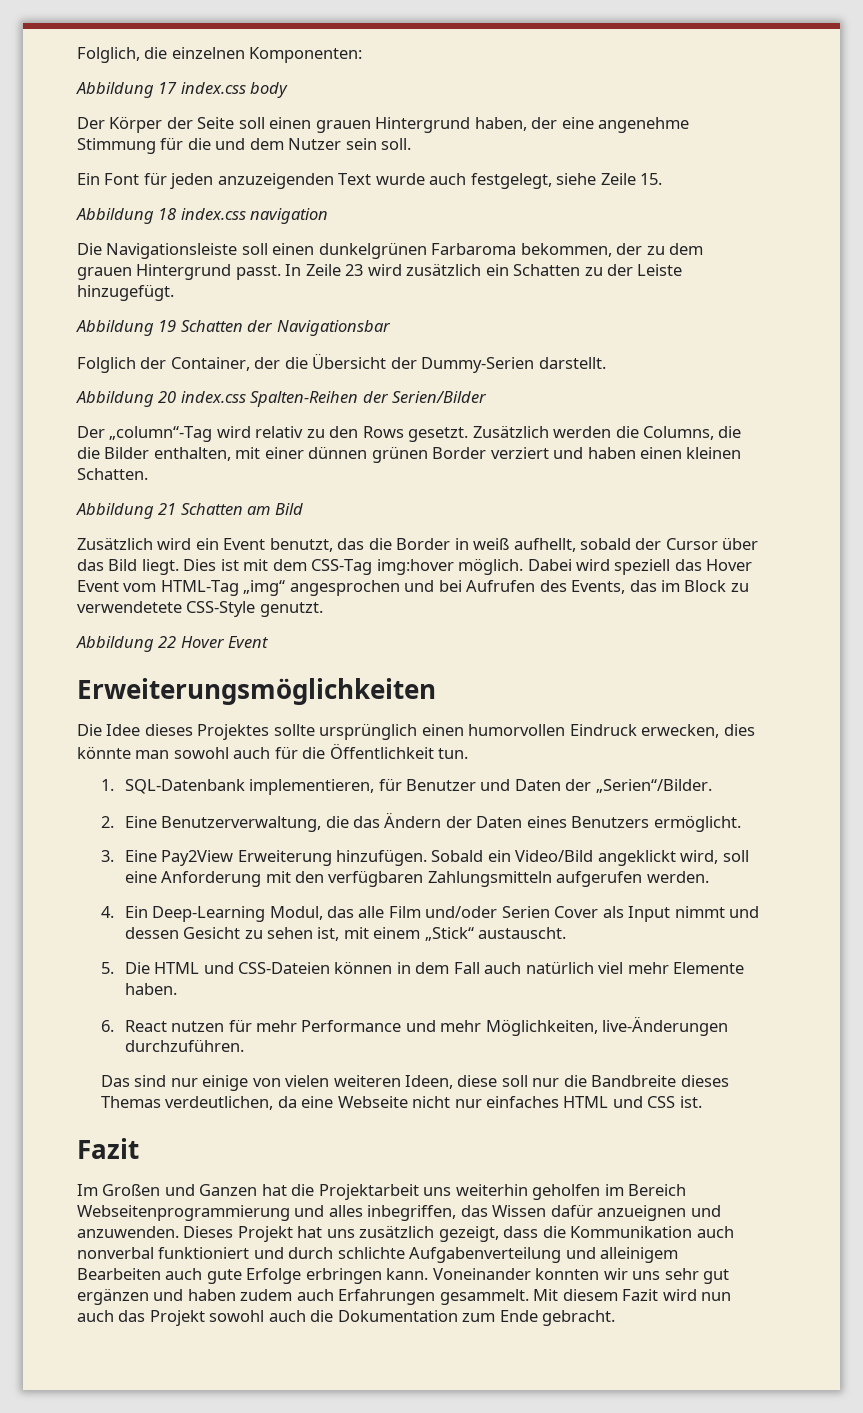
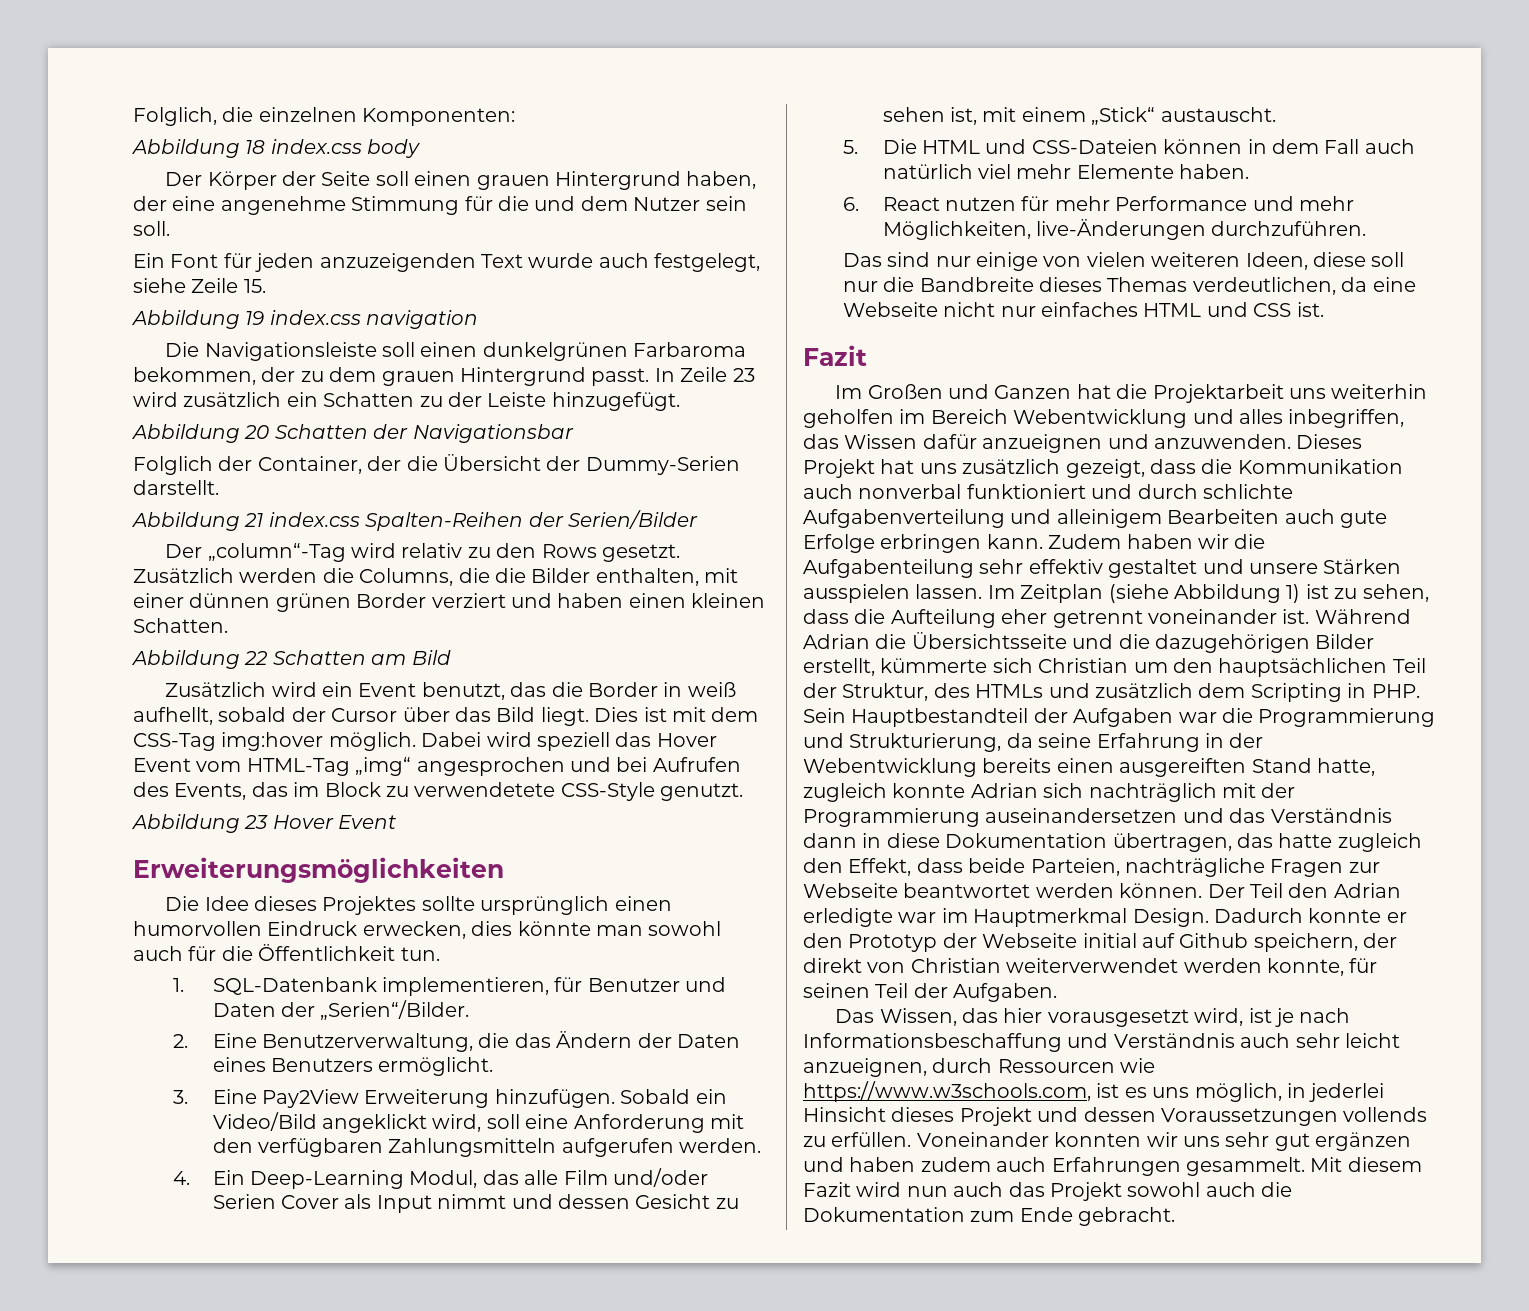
[158,82,178,94] 17 -> [245,140,266,154] 18
[158,208,177,220] 18 -> [245,311,265,325] 19
[158,320,177,332] 19 -> [244,425,270,439] 20
[158,391,177,403] 20 -> [244,513,264,527] 21
[158,503,177,515] 21 -> [244,651,269,665] 22
[158,636,177,648] 22 -> [244,815,269,829] 23
[77,1205,290,1221] Webseitenprogrammierung -> [1013,409,1188,428] Webentwicklung
(429, 1274) none -> [1048,534,1266,549] [803,559,1402,578] [803,584,1429,603] [803,609,1411,628] [803,632,1375,653] [803,658,1426,677] [803,683,1420,702] [803,708,1436,727] [803,733,1264,752] [803,758,1375,777] [803,783,1296,802] [803,808,1392,827] [803,833,1422,852] [803,858,1380,877] [803,883,1401,898] [803,908,1407,927] [803,933,1398,952] [803,958,1378,976] [803,983,1058,1002] [835,1008,1351,1027] [803,1033,1400,1052] [803,1058,1156,1077] [803,1081,1385,1102] [803,1107,1428,1126] [803,1132,912,1147] Zudem haben wir die Aufgabenteilung sehr effektiv gestaltet und unsere Stärken ausspielen lassen. Im Zeitplan (siehe Abbildung 1) ist zu sehen, dass die Aufteilung eher getrennt voneinander ist. Während Adrian die Übersichtsseite und die dazugehörigen Bilder erstellt, kümmerte sich Christian um den hauptsächlichen Teil der Struktur, des HTMLs und zusätzlich dem Scripting in PHP. Sein Hauptbestandteil der Aufgaben war die Programmierung und Strukturierung, da seine Erfahrung in der Webentwicklung bereits einen ausgereiften Stand hatte, zugleich konnte Adrian sich nachträglich mit der Programmierung auseinandersetzen und das Verständnis dann in diese Dokumentation übertragen, das hatte zugleich den Effekt, dass beide Parteien, nachträgliche Fragen zur Webseite beantwortet werden können. Der Teil den Adrian erledigte war im Hauptmerkmal Design. Dadurch konnte er den Prototyp der Webseite initial auf Github speichern, der direkt von Christian weiterverwendet werden konnte, für seinen Teil der Aufgaben. // Das Wissen, das hier vorausgesetzt wird, ist je nach Informationsbeschaffung und Verständnis auch sehr leicht anzueignen, durch Ressourcen wie https://www.w3schools.com, ist es uns möglich, in jederlei Hinsicht dieses Projekt und dessen Voraussetzungen vollends zu erfüllen.

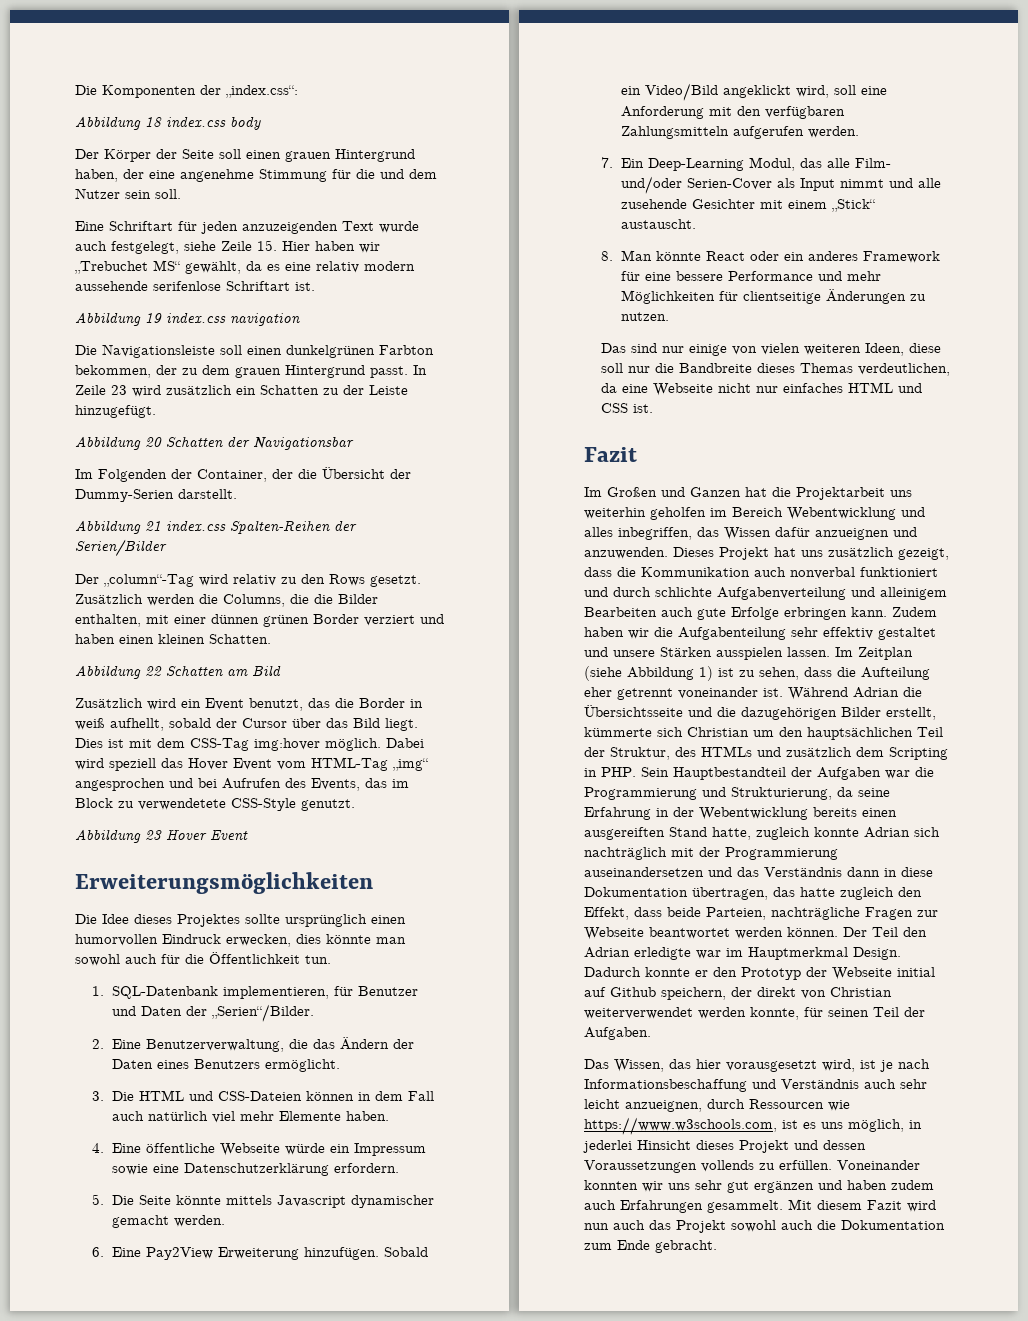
[133,107,516,126] Folglich, die einzelnen Komponenten: -> [75,85,298,98] Die Komponenten der „index.css“:
[133,253,219,268] Ein Font -> [75,221,173,231] Eine Schriftart
(266, 286) none -> [282,241,380,253] [75,260,415,274] [75,281,315,291] Hier haben wir „Trebuchet MS“ gewählt, da es eine relativ modern aussehende serifenlose Schriftart ist.
[633,342,747,357] Farbaroma -> [379,345,434,355] Farbton
[133,456,213,475] Folglich -> [75,469,167,482] Im Folgenden
(188, 1097) none -> [111,1090,434,1101] [111,1111,389,1123] [92,1143,426,1156] [111,1163,399,1176] [92,1194,434,1208] [111,1215,225,1228] [92,1247,105,1257] Die HTML und CSS-Dateien können in dem Fall auch natürlich viel mehr Elemente haben. // 4. Eine öffentliche Webseite würde ein Impressum sowie eine Datenschutzerklärung erfordern. // 5. Die Seite könnte mittels Javascript dynamischer gemacht werden. // 6.
[172,1171,190,1185] 4. -> [601,157,614,168] 7.
[563,1168,708,1187] [212,1194,739,1213] [882,107,1276,125] [842,139,1415,154] [882,164,1250,179] [842,196,1354,211] [882,219,1367,240] Film und/oder Serien Cover als Input nimmt und dessen Gesicht zu sehen ist, mit einem „Stick“ austauscht. // 5. Die HTML und CSS-Dateien können in dem Fall auch natürlich viel mehr Elemente haben. // 6. React nutzen für mehr Performance und mehr Möglichkeiten, live-Änderungen durchzuführen. -> [854,158,891,168] [620,176,941,194] [620,199,875,212] [620,219,696,229] [601,250,940,263] [620,271,881,281] [620,289,926,304] [620,312,669,321] Film- und/oder Serien-Cover als Input nimmt und alle zusehende Gesichter mit einem „Stick“ austauscht. // 8. Man könnte React oder ein anderes Framework für eine bessere Performance und mehr Möglichkeiten für clientseitige Änderungen zu nutzen.

